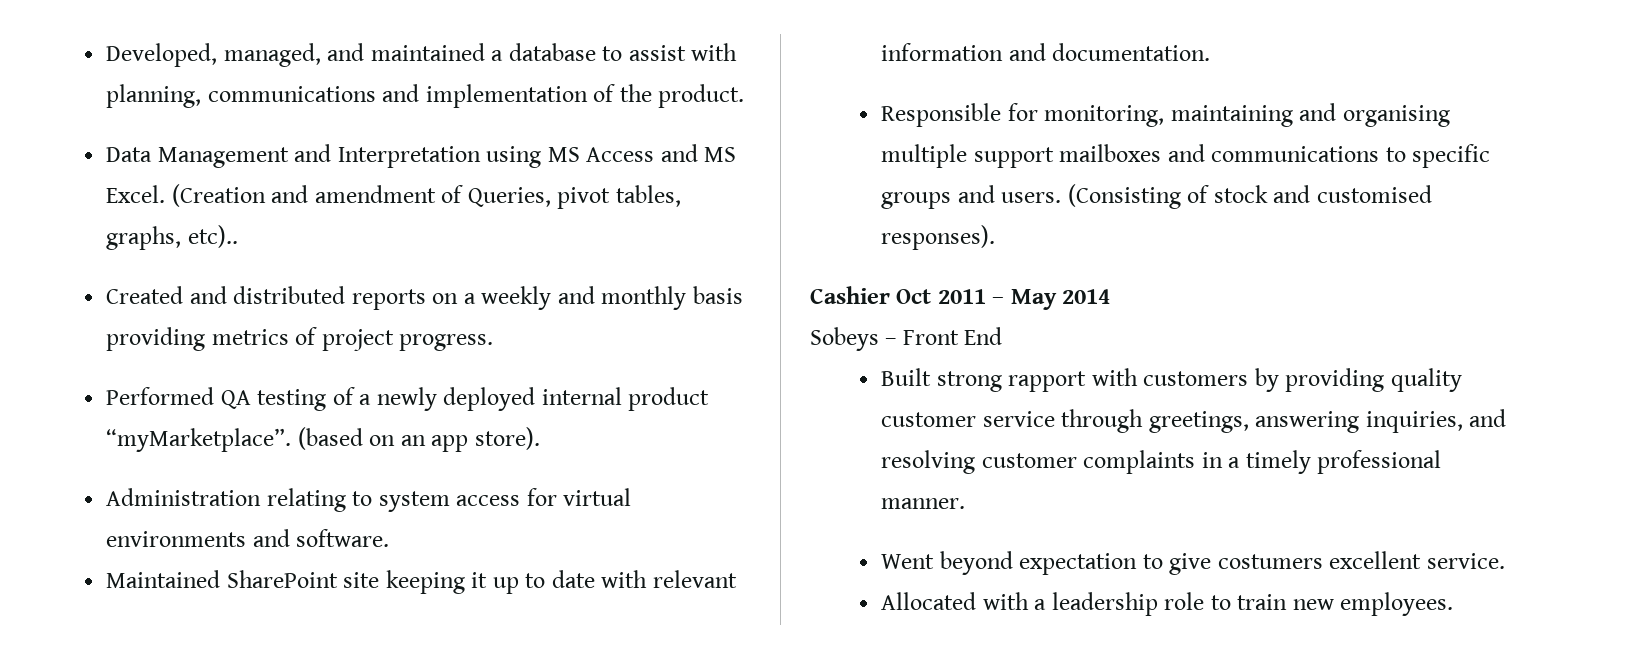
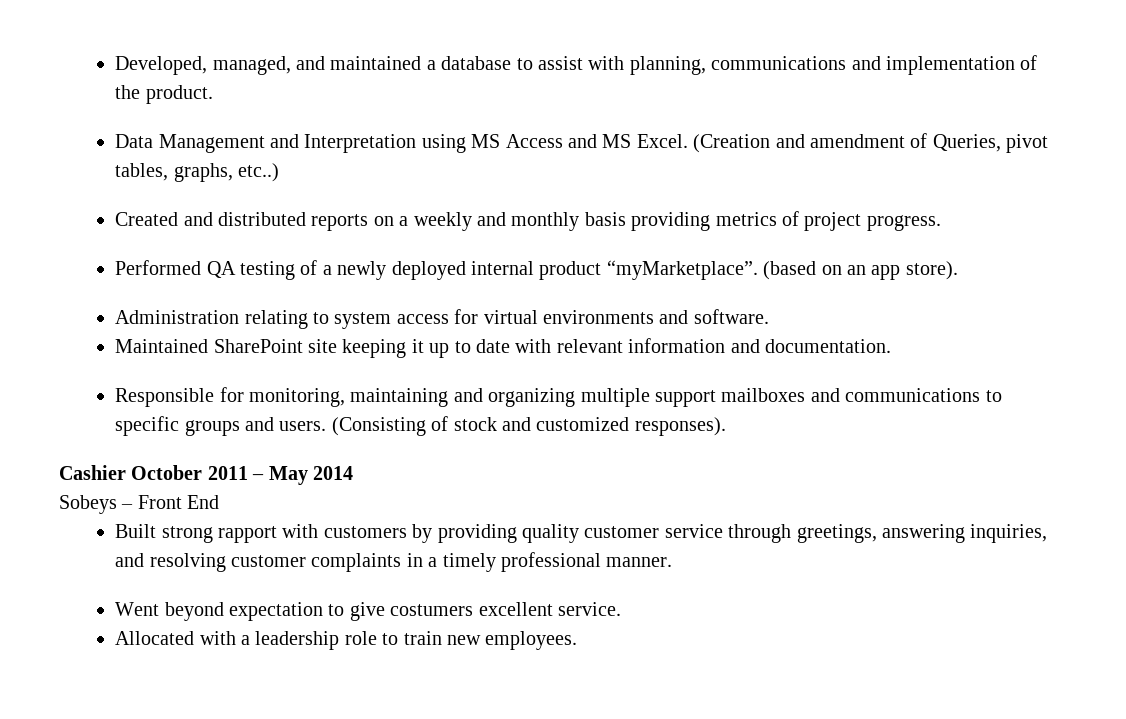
[187,225,238,248] etc).. -> [237,163,279,182] etc..)
[1342,105,1450,127] organising -> [488,388,576,407] organizing
[1316,185,1432,203] customised -> [536,417,630,431] customized
[896,289,932,304] Oct -> [131,465,203,480] October

